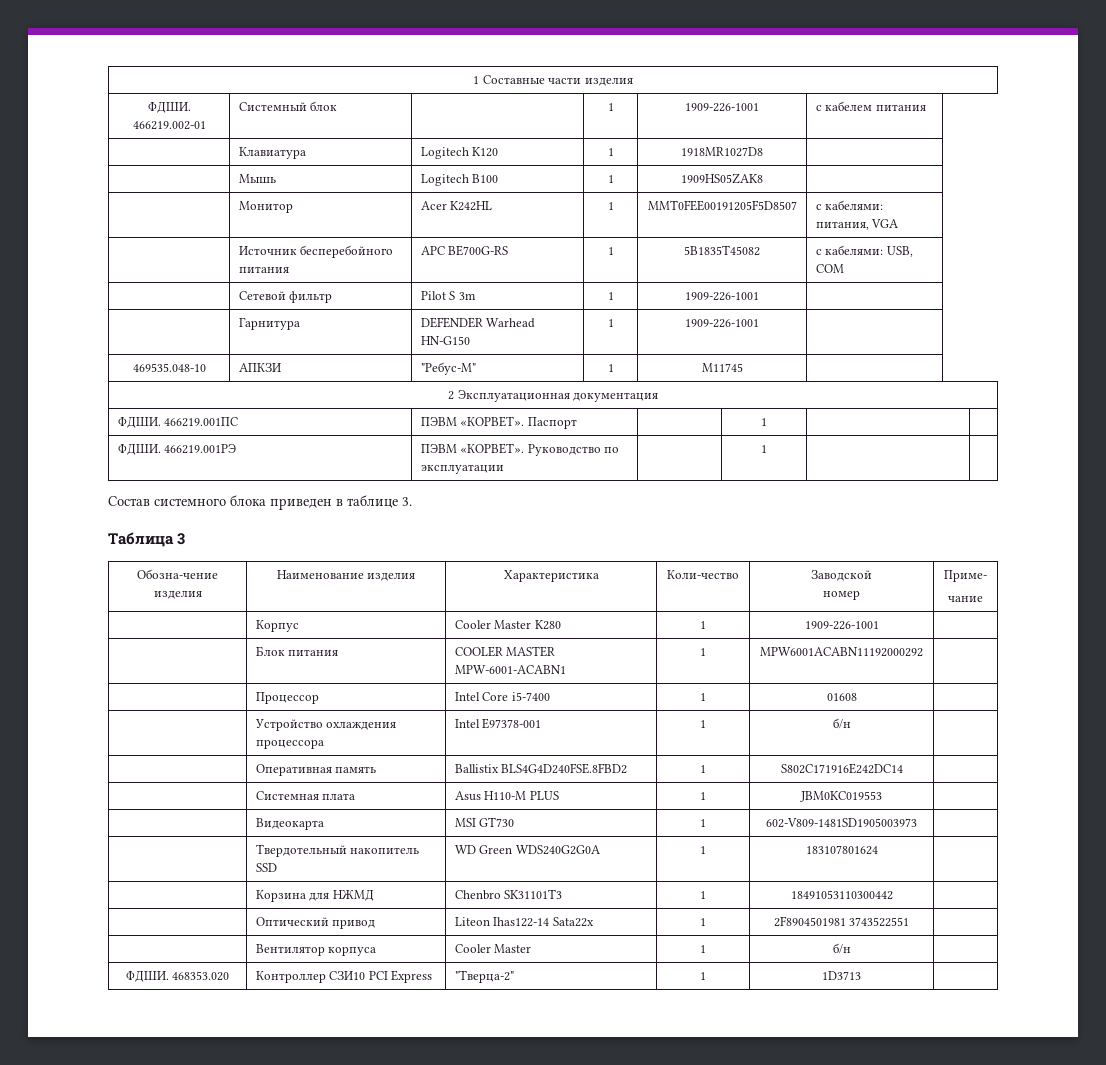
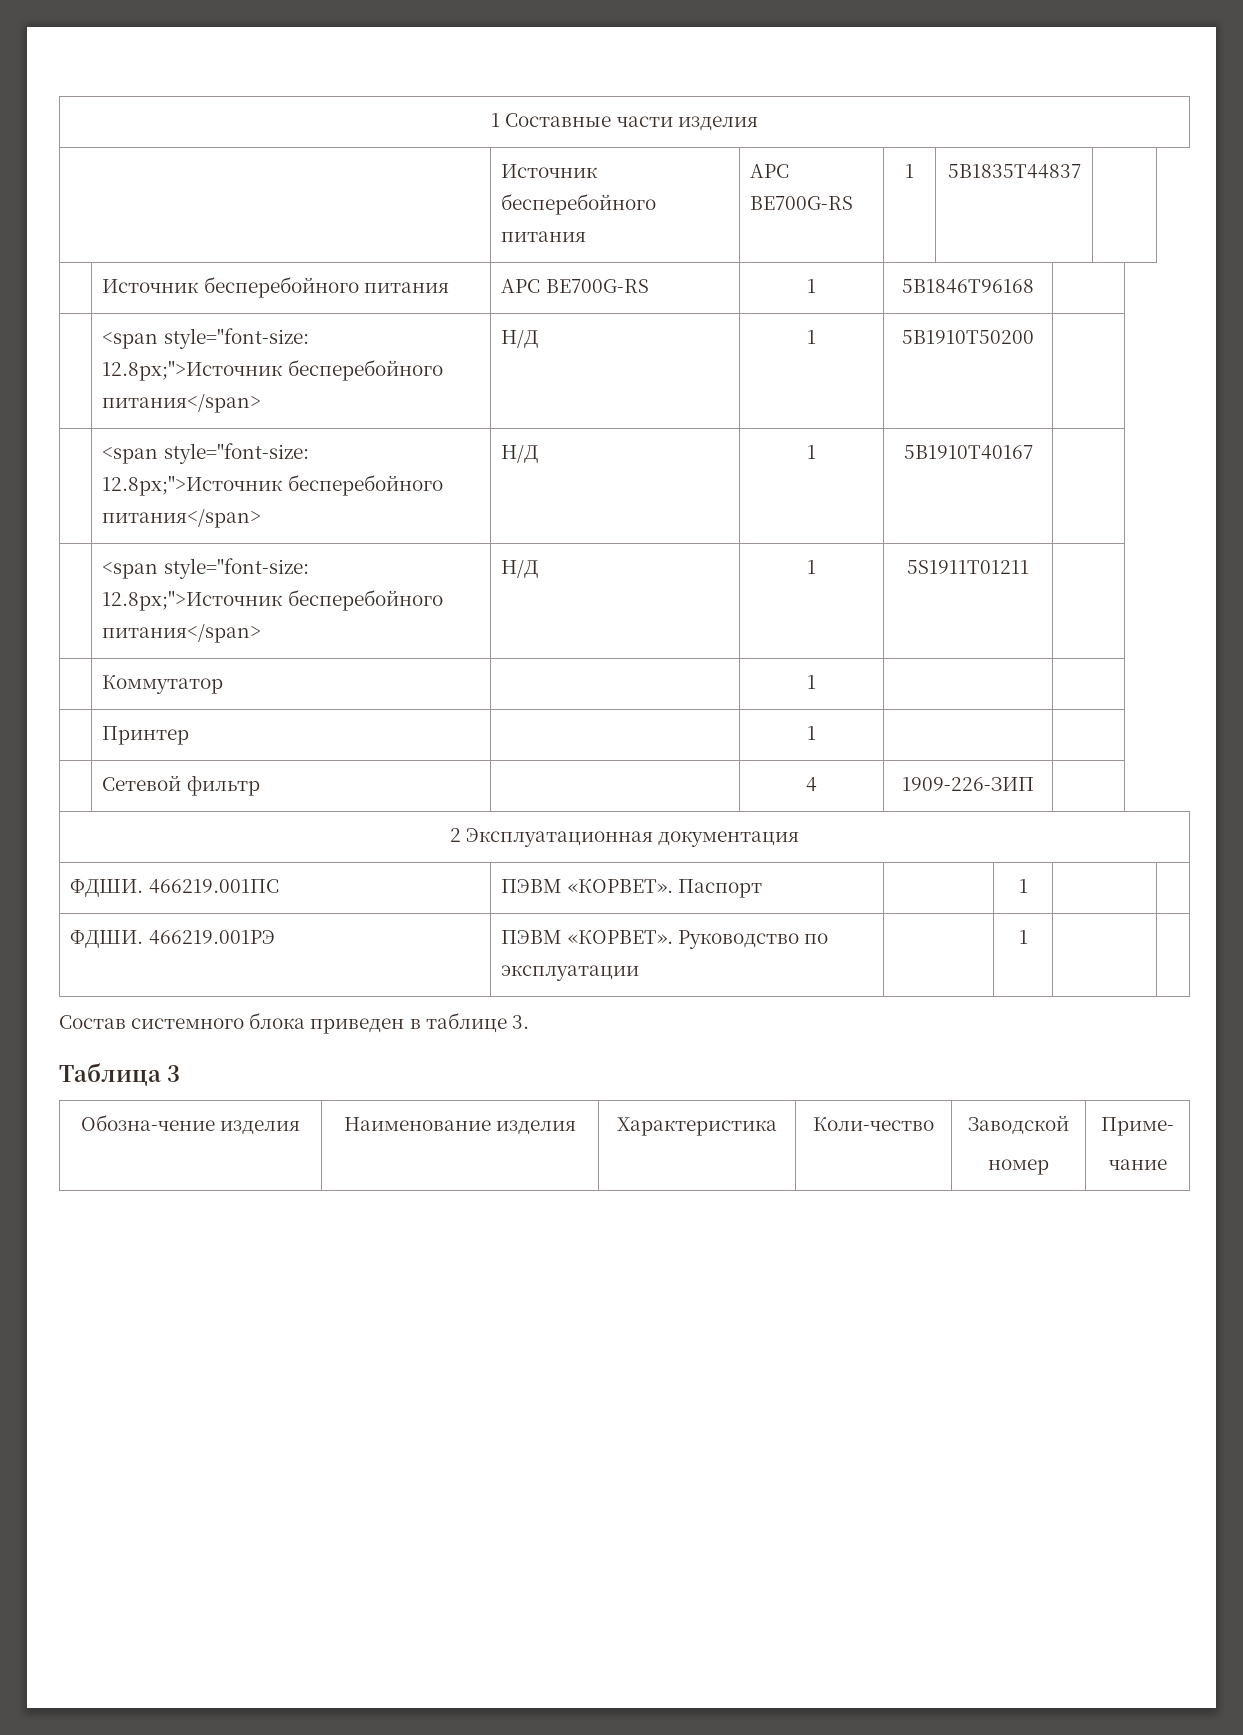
[147,101,191,113] [132,121,206,130] [238,101,338,111] [607,103,614,111] [685,103,759,112] [815,101,926,111] [238,147,306,159] [420,147,499,159] [607,148,614,156] [681,147,763,157] [238,174,276,184] [420,174,499,186] [607,175,614,183] [681,173,763,184] [238,201,293,213] [420,201,493,211] [607,202,614,210] [647,200,797,211] [815,200,884,210] [815,219,899,230] [238,245,394,258] [238,266,289,273] [420,245,509,256] [607,247,614,255] [684,245,760,256] [815,245,913,257] [815,264,844,273] [238,291,333,303] [420,291,476,300] [607,292,614,300] [685,292,759,301] [238,318,300,330] [420,317,536,328] [420,336,470,345] [607,319,614,327] [685,319,759,328] [132,363,206,372] [238,363,281,372] [420,362,476,375] [607,364,614,372] [701,363,743,372] // ФДШИ. 466219.002-01 | Системный блок | | 1 | 1909-226-1001 | с кабелем питания // | Клавиатура | Logitech K120 | 1 | 1918MR1027D8 | // | Мышь | Logitech B100 | 1 | 1909HS05ZAK8 | // | Монитор | Acer K242HL | 1 | MMT0FEE00191205F5D8507 | с кабелями: питания, VGA // | Источник бесперебойного питания | APC BE700G-RS | 1 | 5B1835T45082 | с кабелями: USB, COM // | Сетевой фильтр | Pilot S 3m | 1 | 1909-226-1001 | // | Гарнитура | DEFENDER Warhead HN-G150 | 1 | 1909-226-1001 | // 469535.048-10 | АПКЗИ | "Ребус-М" | 1 | М11745 -> [501,164,599,178] [501,193,657,215] [501,231,587,242] [750,164,790,178] [750,196,854,210] [905,164,914,178] [947,164,1081,179] [102,276,449,298] [501,279,649,293] [807,279,816,293] [902,279,1034,294] [102,328,309,349] [102,359,443,381] [102,394,262,413] [501,330,539,348] [807,330,816,344] [902,330,1034,344] [102,443,309,464] [102,474,443,496] [102,509,262,528] [501,445,539,463] [807,445,816,459] [903,445,1033,460] [102,558,309,579] [102,589,443,611] [102,624,262,643] [501,560,539,578] [807,560,816,574] [907,560,1029,574] [102,675,224,694] [807,675,816,689] [102,726,190,745] [807,726,816,740] [102,775,260,796] [806,777,817,792] [902,777,1034,791] // | Источник бесперебойного питания | APC BE700G-RS | 1 | 5B1835T44837 | // | Источник бесперебойного питания | APC BE700G-RS | 1 | 5B1846T96168 | // | <span style="font-size: 12.8px;">Источник бесперебойного питания</span> | Н/Д | 1 | 5B1910T50200 | // | <span style="font-size: 12.8px;">Источник бесперебойного питания</span> | Н/Д | 1 | 5B1910T40167 | // | <span style="font-size: 12.8px;">Источник бесперебойного питания</span> | Н/Д | 1 | 5S1911T01211 | // | Коммутатор | | 1 | | // | Принтер | | 1 | | // | Сетевой фильтр | | 4 | 1909-226-ЗИП
[255,620,299,632] [454,620,561,630] [700,621,706,629] [804,621,879,630] [255,646,339,656] [454,646,556,657] [454,665,566,674] [700,648,706,656] [760,647,923,657] [255,692,319,704] [454,692,550,701] [700,693,706,701] [826,693,857,701] [254,719,397,731] [255,739,324,749] [454,718,542,729] [700,720,706,728] [832,718,851,729] [255,764,377,776] [454,763,628,774] [700,765,706,773] [780,763,903,774] [255,791,356,800] [454,791,559,801] [700,792,706,800] [800,791,882,802] [255,818,324,830] [454,817,515,827] [700,819,706,827] [766,818,917,828] [255,844,420,857] [255,863,277,872] [454,845,600,855] [700,846,706,854] [805,845,878,855] [255,889,374,902] [454,889,563,900] [700,891,706,899] [790,890,893,900] [255,917,376,929] [454,917,594,927] [700,918,706,926] [773,916,910,927] [255,944,377,956] [454,944,532,953] [700,945,706,953] [832,943,851,954] [125,970,230,982] [255,970,433,983] [454,970,514,983] [700,972,706,980] [822,971,861,980] // | Корпус | Cooler Master K280 | 1 | 1909-226-1001 | // | Блок питания | COOLER MASTER MPW-6001-ACABN1 | 1 | MPW6001ACABN11192000292 | // | Процессор | Intel Core i5-7400 | 1 | 01608 | // | Устройство охлаждения процессора | Intel E97378-001 | 1 | б/н | // | Оперативная память | Ballistix BLS4G4D240FSE.8FBD2 | 1 | S802C171916E242DC14 | // | Системная плата | Asus H110-M PLUS | 1 | JBM0KC019553 | // | Видеокарта | MSI GT730 | 1 | 602-V809-1481SD1905003973 | // | Твердотельный накопитель SSD | WD Green WDS240G2G0A | 1 | 183107801624 | // | Корзина для НЖМД | Chenbro SK31101T3 | 1 | 18491053110300442 | // | Оптический привод | Liteon Ihas122-14 Sata22x | 1 | 2F8904501981 3743522551 | // | Вентилятор корпуса | Cooler Master | 1 | б/н | // ФДШИ. 468353.020 | Контроллер СЗИ10 PCI Express | "Тверца-2" | 1 | 1D3713 | -> (1167, 1164) none

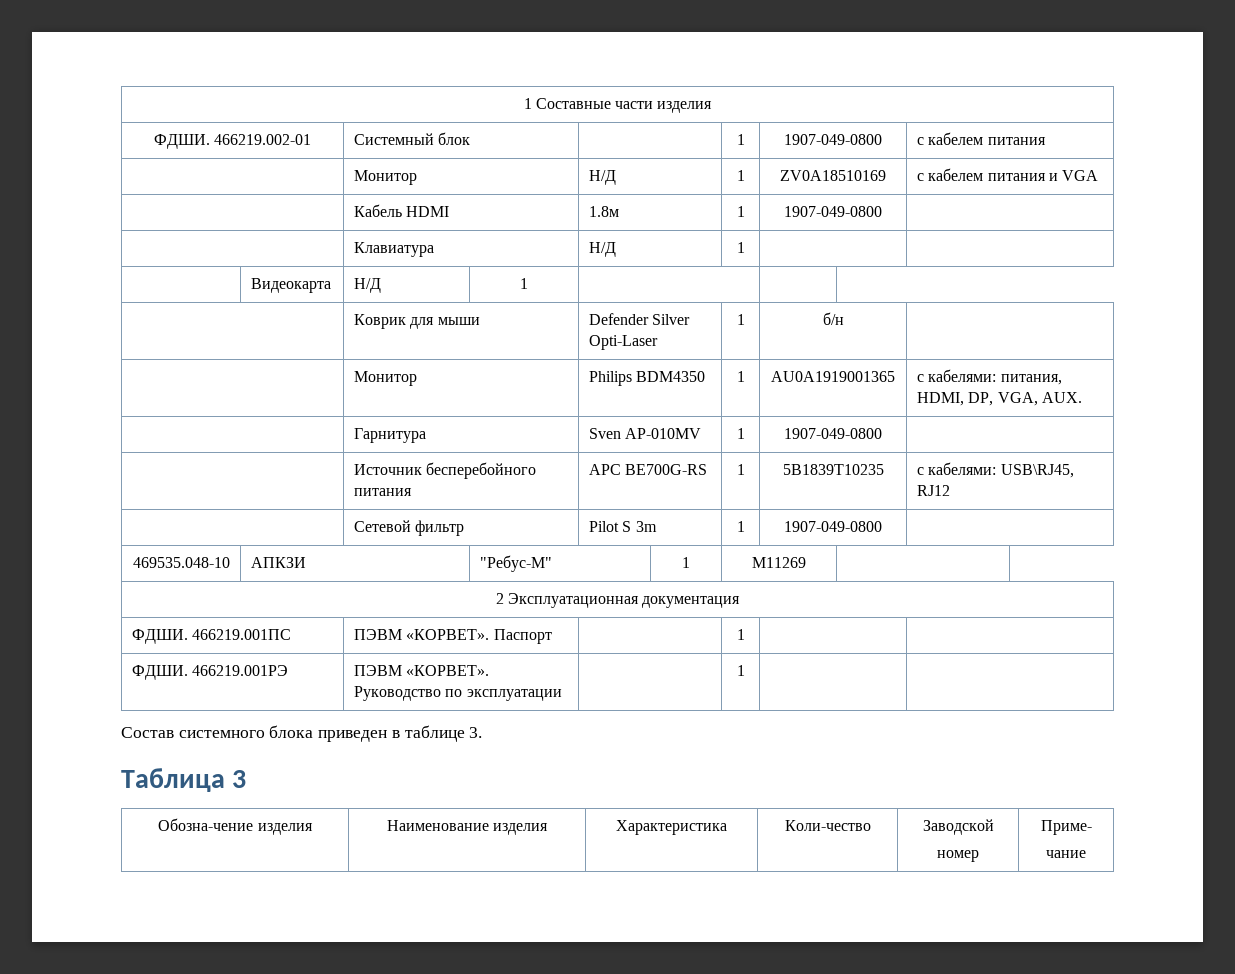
[501,164,599,178] [501,193,657,215] [501,231,587,242] [750,164,790,178] [750,196,854,210] [905,164,914,178] [947,164,1081,179] [102,276,449,298] [501,279,649,293] [807,279,816,293] [902,279,1034,294] [102,328,309,349] [102,359,443,381] [102,394,262,413] [501,330,539,348] [807,330,816,344] [902,330,1034,344] [102,443,309,464] [102,474,443,496] [102,509,262,528] [501,445,539,463] [807,445,816,459] [903,445,1033,460] [102,558,309,579] [102,589,443,611] [102,624,262,643] [501,560,539,578] [807,560,816,574] [907,560,1029,574] [102,675,224,694] [807,675,816,689] [102,726,190,745] [807,726,816,740] [102,775,260,796] [806,777,817,792] [902,777,1034,791] | Источник бесперебойного питания | APC BE700G-RS | 1 | 5B1835T44837 | // | Источник бесперебойного питания | APC BE700G-RS | 1 | 5B1846T96168 | // | <span style="font-size: 12.8px;">Источник бесперебойного питания</span> | Н/Д | 1 | 5B1910T50200 | // | <span style="font-size: 12.8px;">Источник бесперебойного питания</span> | Н/Д | 1 | 5B1910T40167 | // | <span style="font-size: 12.8px;">Источник бесперебойного питания</span> | Н/Д | 1 | 5S1911T01211 | // | Коммутатор | | 1 | | // | Принтер | | 1 | | // | Сетевой фильтр | | 4 | 1909-226-ЗИП -> [153,134,312,149] [353,132,471,145] [736,134,745,145] [784,134,882,145] [916,132,1046,145] [353,170,417,185] [588,170,616,185] [736,170,745,181] [780,170,886,181] [916,168,1099,181] [353,204,450,217] [588,206,619,217] [736,206,745,217] [784,206,882,217] [353,242,434,257] [588,242,616,257] [736,242,745,253] [250,278,331,293] [353,278,381,293] [520,278,528,289] [353,314,480,329] [588,313,691,325] [588,335,658,350] [736,314,745,325] [822,312,844,325] [353,371,417,386] [588,371,706,386] [736,371,745,382] [771,371,895,382] [916,369,1062,385] [916,392,1082,406] [353,428,426,443] [588,428,702,439] [736,428,745,439] [784,428,882,439] [353,462,537,479] [353,488,412,496] [588,464,708,475] [736,464,745,475] [782,464,884,475] [916,462,1074,478] [916,485,950,496] [353,520,465,536] [588,521,657,532] [736,521,745,532] [784,521,882,532] [132,557,230,568] [250,557,306,568] [479,555,552,572] [682,557,690,568] [752,557,806,568] ФДШИ. 466219.002-01 | Системный блок | | 1 | 1907-049-0800 | с кабелем питания // | Монитор | Н/Д | 1 | ZV0A18510169 | с кабелем питания и VGA // | Кабель HDMI | 1.8м | 1 | 1907-049-0800 | // | Клавиатура | Н/Д | 1 | | // | Видеокарта | Н/Д | 1 | | // | Коврик для мыши | Defender Silver Opti-Laser | 1 | б/н | // | Монитор | Philips BDM4350 | 1 | AU0A1919001365 | с кабелями: питания, HDMI, DP, VGA, AUX. // | Гарнитура | Sven AP-010MV | 1 | 1907-049-0800 | // | Источник бесперебойного питания | APC BE700G-RS | 1 | 5B1839T10235 | с кабелями: USB\RJ45, RJ12 // | Сетевой фильтр | Pilot S 3m | 1 | 1907-049-0800 | // 469535.048-10 | АПКЗИ | "Ребус-М" | 1 | М11269

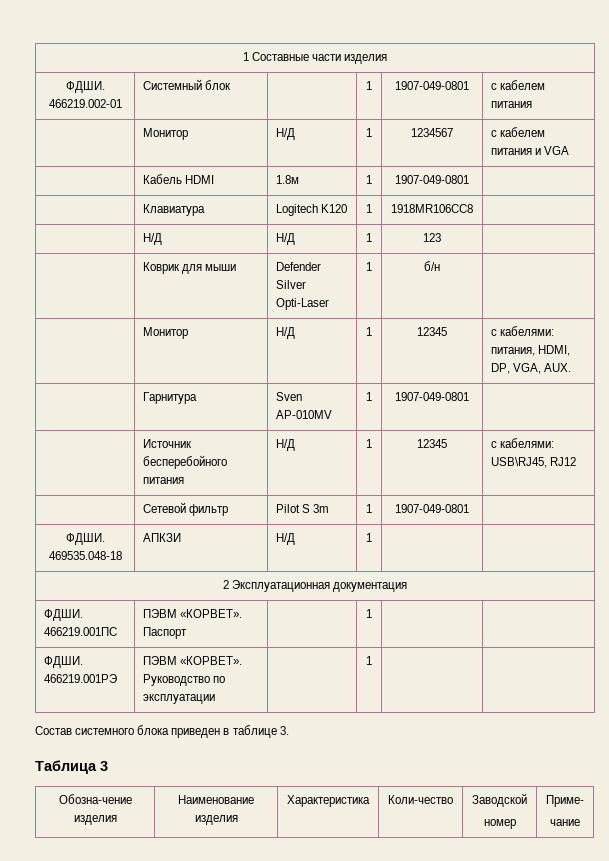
[784,134,882,145] 1907-049-0800 -> [395,81,469,90] 1907-049-0801
[780,170,886,181] ZV0A18510169 -> [411,128,453,137] 1234567
[784,206,882,217] 1907-049-0800 -> [395,175,469,184] 1907-049-0801
[588,242,616,257] [736,242,745,253] [250,278,331,293] [353,278,381,293] [520,278,528,289] Н/Д | 1 | | // | Видеокарта | Н/Д | 1 | -> [276,204,348,216] [366,204,372,213] [391,204,473,213] [143,233,163,245] [276,233,296,245] [366,233,372,242] [423,233,441,242] Logitech K120 | 1 | 1918MR106CC8 | // | Н/Д | Н/Д | 1 | 123
[588,371,706,386] [736,371,745,382] [771,371,895,382] Philips BDM4350 | 1 | AU0A1919001365 -> [276,327,296,339] [366,327,372,336] [417,327,447,336] Н/Д | 1 | 12345
[784,428,882,439] 1907-049-0800 -> [395,392,469,401] 1907-049-0801
[588,464,708,475] [736,464,745,475] [782,464,884,475] APC BE700G-RS | 1 | 5B1839T10235 -> [276,439,296,451] [366,439,372,448] [417,439,447,448] Н/Д | 1 | 12345
[784,521,882,532] [132,557,230,568] 1907-049-0800 | // 469535.048-10 -> [395,504,469,513] [65,533,105,545] [48,551,122,560] 1907-049-0801 | // ФДШИ. 469535.048-18
[479,555,552,572] [682,557,690,568] [752,557,806,568] "Ребус-М" | 1 | М11269 -> [276,533,296,545] [366,533,372,542] Н/Д | 1 |

